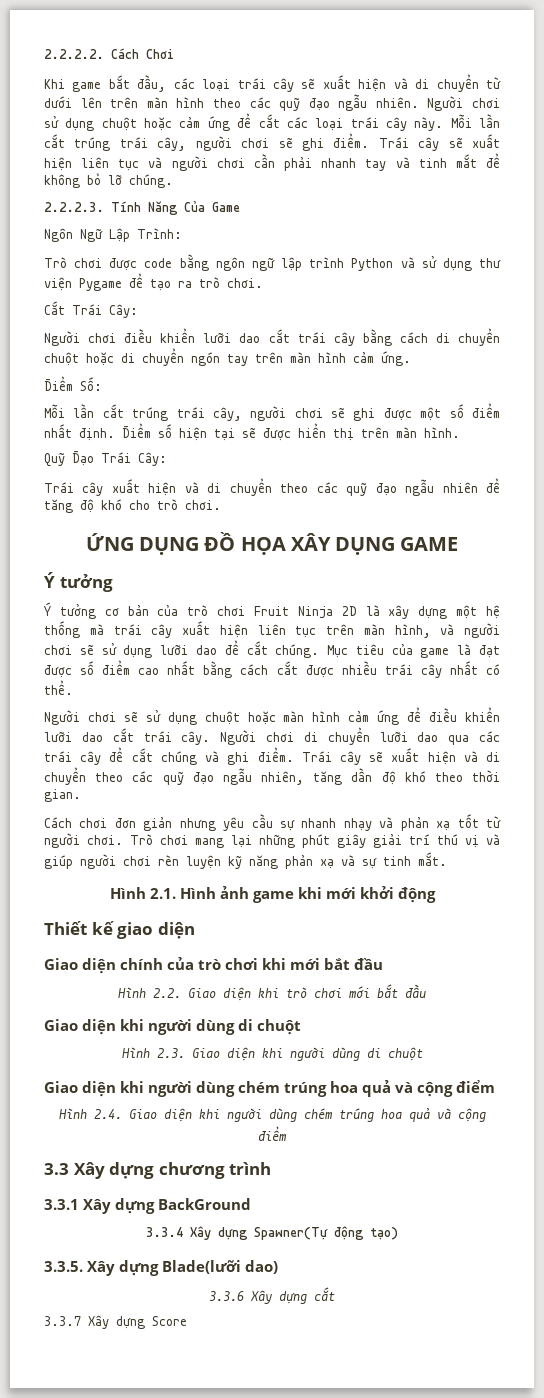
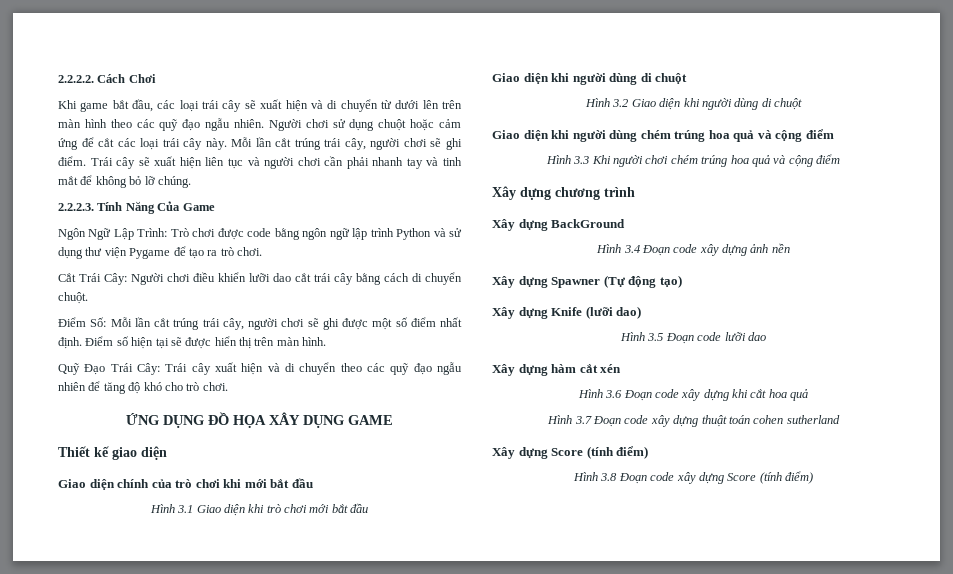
(182, 233) // -> (168, 232) none
(138, 311) // -> (127, 279) none
[44,348,411,366] chuột hoặc di chuyển ngón tay trên màn hình cảm ứng. -> [58,292,88,304] chuột.
(102, 384) // -> (107, 322) none
(167, 459) // -> (160, 369) none
[44,572,113,592] [44,602,500,619] [44,621,500,638] [44,640,500,658] [44,660,501,678] [44,680,73,695] [44,707,500,725] [44,727,500,745] [44,747,501,765] [44,767,501,785] [44,789,81,802] [44,814,502,831] [44,833,500,848] [44,852,447,869] [109,886,436,903] // Ý tưởng // Ý tưởng cơ bản của trò chơi Fruit Ninja 2D là xây dựng một hệ thống mà trái cây xuất hiện liên tục trên màn hình, và người chơi sẽ sử dụng lưỡi dao để cắt chúng. Mục tiêu của game là đạt được số điểm cao nhất bằng cách cắt được nhiều trái cây nhất có thể. // Người chơi sẽ sử dụng chuột hoặc màn hình cảm ứng để điều khiển lưỡi dao cắt trái cây. Người chơi di chuyển lưỡi dao qua các trái cây để cắt chúng và ghi điểm. Trái cây sẽ xuất hiện và di chuyển theo các quỹ đạo ngẫu nhiên, tăng dần độ khó theo thời gian. // Cách chơi đơn giản nhưng yêu cầu sự nhanh nhạy và phản xạ tốt từ người chơi. Trò chơi mang lại những phút giây giải trí thú vị và giúp người chơi rèn luyện kỹ năng phản xạ và sự tinh mắt. // Hình 2.1. Hình ảnh game khi mới khởi động -> (393, 420) none
[153,988,181,998] 2.2. -> [177,505,194,513] 3.1
[156,1048,185,1058] 2.3. -> [612,99,629,107] 3.2
[93,1107,486,1122] [258,1126,287,1141] [44,1163,69,1175] 2.4. Giao diện khi người dùng chém trúng hoa quả và cộng điểm // 3.3 -> [573,154,841,167] 3.3 Khi người chơi chém trúng hoa quả và cộng điểm //
[44,1199,79,1210] 3.3.1 -> (635, 192) none
[146,1226,328,1240] 3.3.4 Xây dựng Spawner(Tự -> [596,243,790,256] [492,275,625,288] Hình 3.4 Đoạn code xây dựng ảnh nền // Xây dựng Spawner (Tự
[44,1260,241,1276] 3.3.5. Xây dựng Blade(lưỡi -> [492,306,613,319] Xây dựng Knife (lưỡi
[209,1287,335,1304] [44,1315,187,1329] 3.3.6 Xây dựng cắt // 3.3.7 Xây dựng Score -> [620,332,766,344] [492,364,622,376] [577,389,809,401] [547,415,840,427] [492,446,649,459] [573,471,813,484] Hình 3.5 Đoạn code lưỡi dao // Xây dựng hàm cắt xén // Hình 3.6 Đoạn code xây dựng khi cắt hoa quả // Hình 3.7 Đoạn code xây dựng thuật toán cohen sutherland // Xây dựng Score (tính điểm) // Hình 3.8 Đoạn code xây dựng Score (tính điểm)

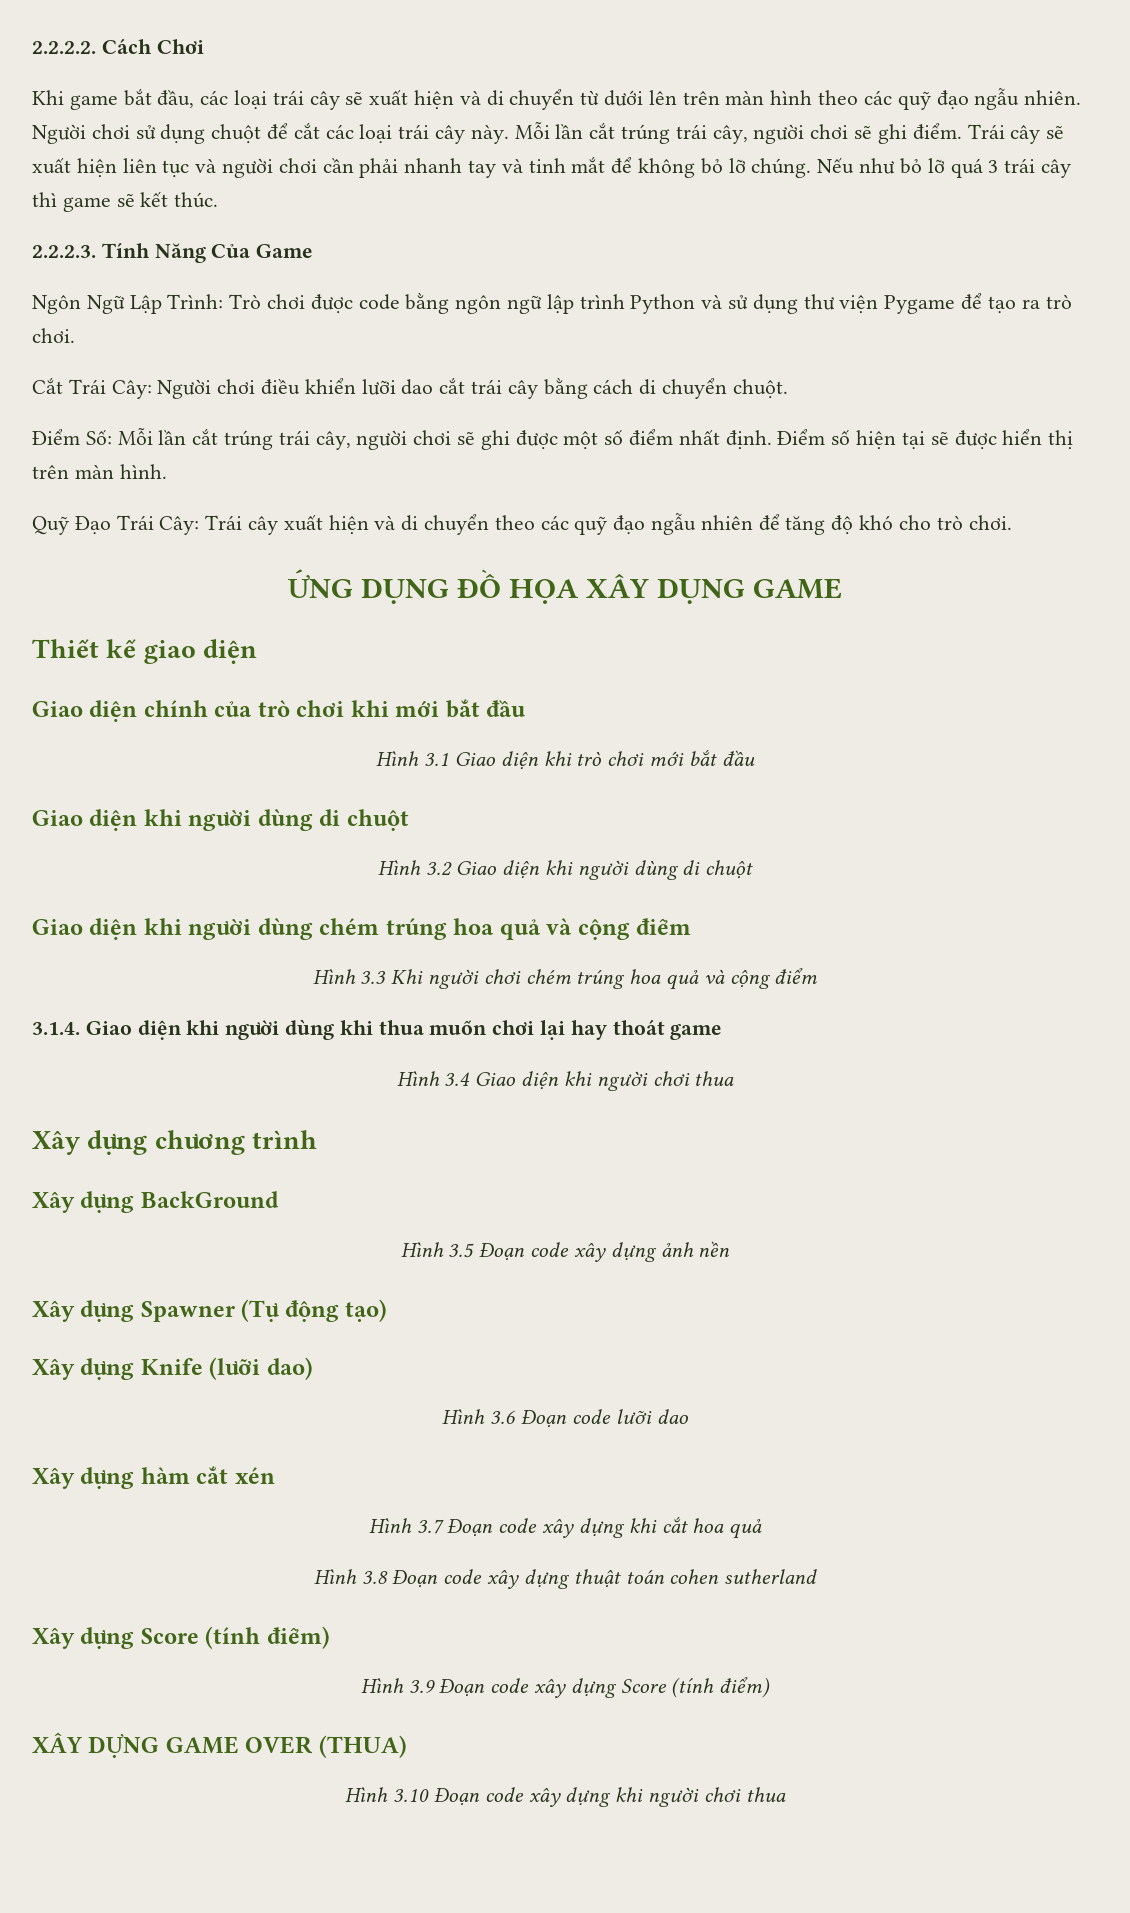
[410,119,461,131] [58,138,78,150] hoặc cảm ứng -> (262, 134) none
(191, 182) none -> [817,158,1071,178] [32,192,219,212] Nếu như bỏ lỡ quá 3 trái cây thì game sẽ kết thúc.
(841, 159) none -> [32,1019,723,1040] [396,1071,735,1091] // 3.1.4. Giao diện khi người dùng khi thua muốn chơi lại hay thoát game // Hình 3.4 Giao diện khi người chơi thua
[623,245,640,253] 3.4 -> [448,1243,475,1258] 3.5
[647,333,664,341] 3.5 -> [490,1410,517,1424] 3.6
[605,390,623,398] 3.6 -> [416,1519,444,1534] 3.7
[574,416,592,424] 3.7 -> [361,1571,388,1584] 3.8
[600,473,618,481] 3.8 -> [408,1680,436,1693] 3.9
(813, 477) none -> [32,1732,407,1758] [345,1787,786,1807] // XÂY DỰNG GAME OVER (THUA) // Hình 3.10 Đoạn code xây dựng khi người chơi thua

